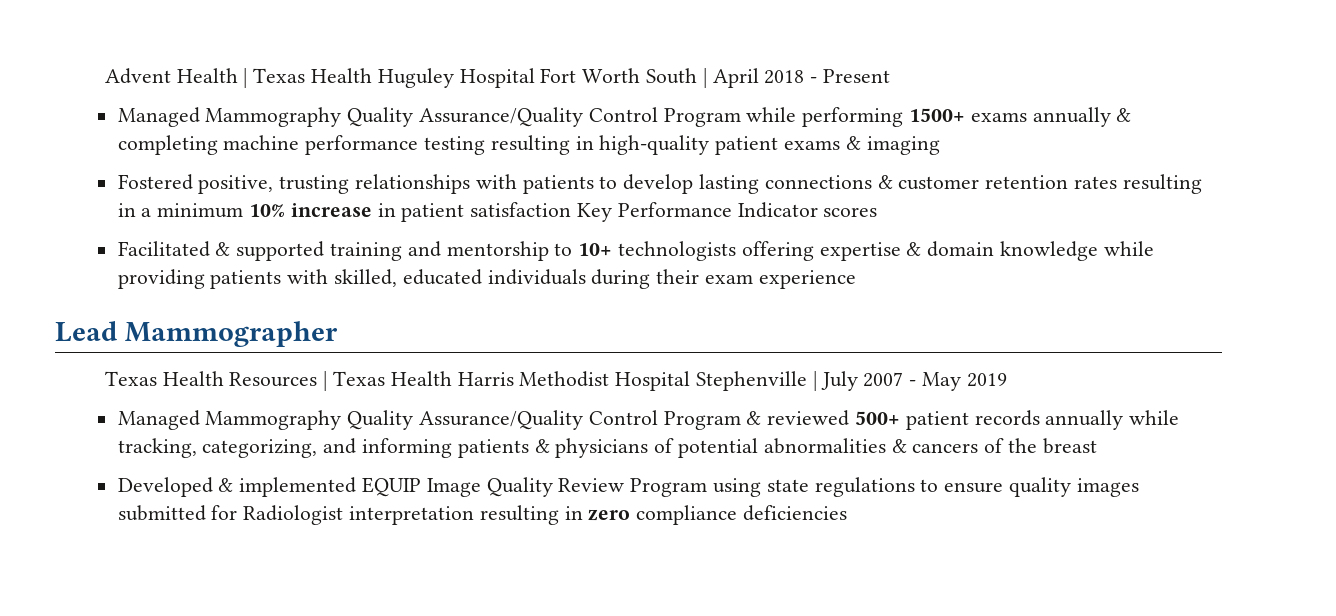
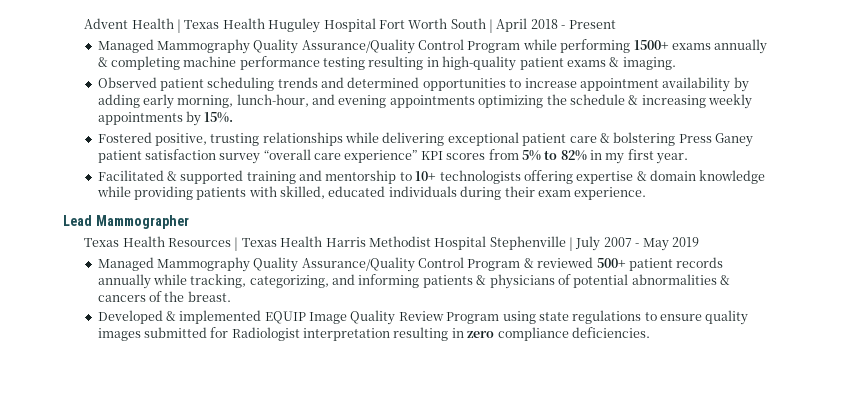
[866,136,940,155] [117,174,1202,194] [117,202,878,222] imaging // Fostered positive, trusting relationships with patients to develop lasting connections & customer retention rates resulting in a minimum 10% increase in patient satisfaction Key Performance Indicator scores -> [622,57,676,70] [97,77,749,92] [97,94,753,109] [97,111,234,126] [97,132,754,147] [97,149,689,164] imaging. // Observed patient scheduling trends and determined opportunities to increase appointment availability by adding early morning, lunch-hour, and evening appointments optimizing the schedule & increasing weekly appointments by 15%. // Fostered positive, trusting relationships while delivering exceptional patient care & bolstering Press Ganey patient satisfaction survey “overall care experience” KPI scores from 5% to 82% in my first year.
[758,270,856,289] experience -> [574,187,647,200] experience.
[1042,438,1097,454] breast -> [187,291,231,302] breast.
[743,505,848,521] deficiencies -> [571,327,650,338] deficiencies.

